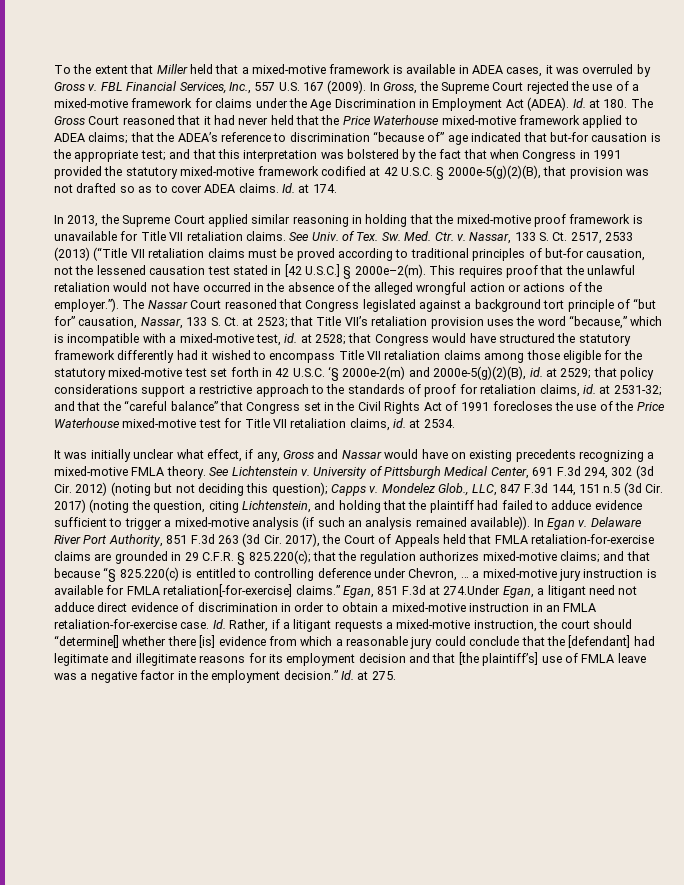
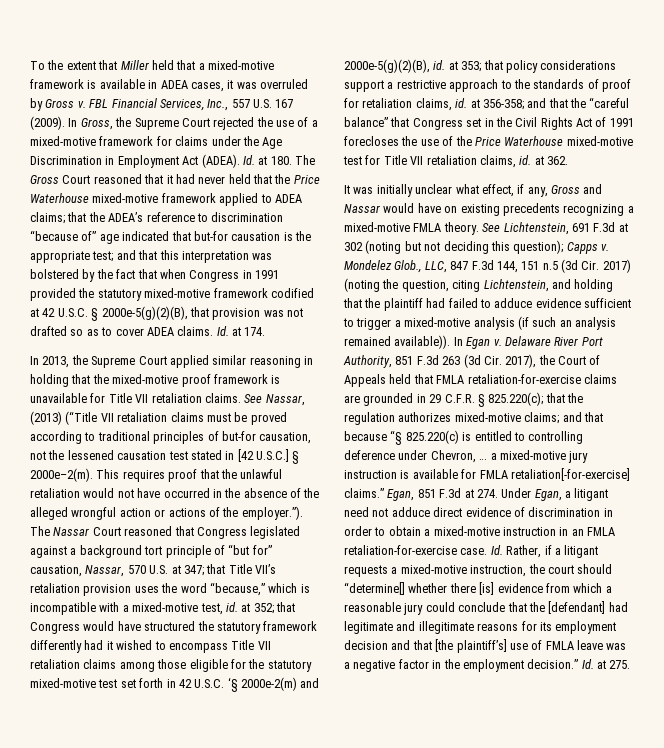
[311,231,634,244] Univ. of Tex. Sw. Med. Ctr. v. Nassar, 133 S. Ct. 2517, 2533 -> [265,394,305,406] Nassar,
[186,317,288,328] 133 S. Ct. at 2523; -> [127,565,204,576] 570 U.S. at 347;
[315,334,346,345] 2528; -> [253,603,274,614] 352;
[560,368,592,379] 2529; -> [461,61,482,72] 353;
[613,385,662,396] 2531-32; -> [482,99,524,110] 356-358;
[423,419,455,428] 2534. -> [547,156,568,165] 362.
[231,465,654,479] [54,482,108,496] Lichtenstein v. University of Pittsburgh Medical Center, 691 F.3d 294, 302 (3d Cir. 2012) -> [503,222,628,235] [344,242,363,251] Lichtenstein, 691 F.3d at 302
[443,585,501,595] 274.Under -> [476,488,532,498] 274. Under

